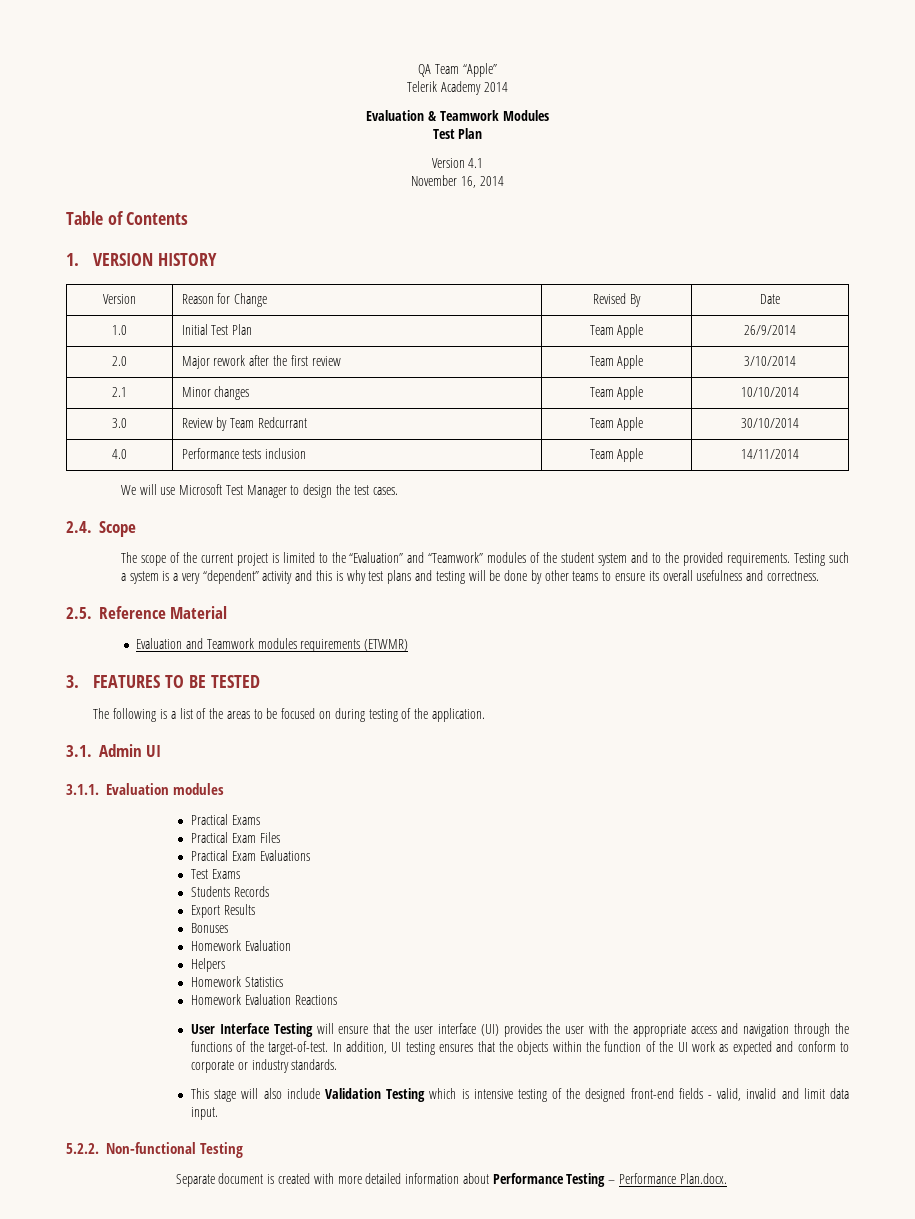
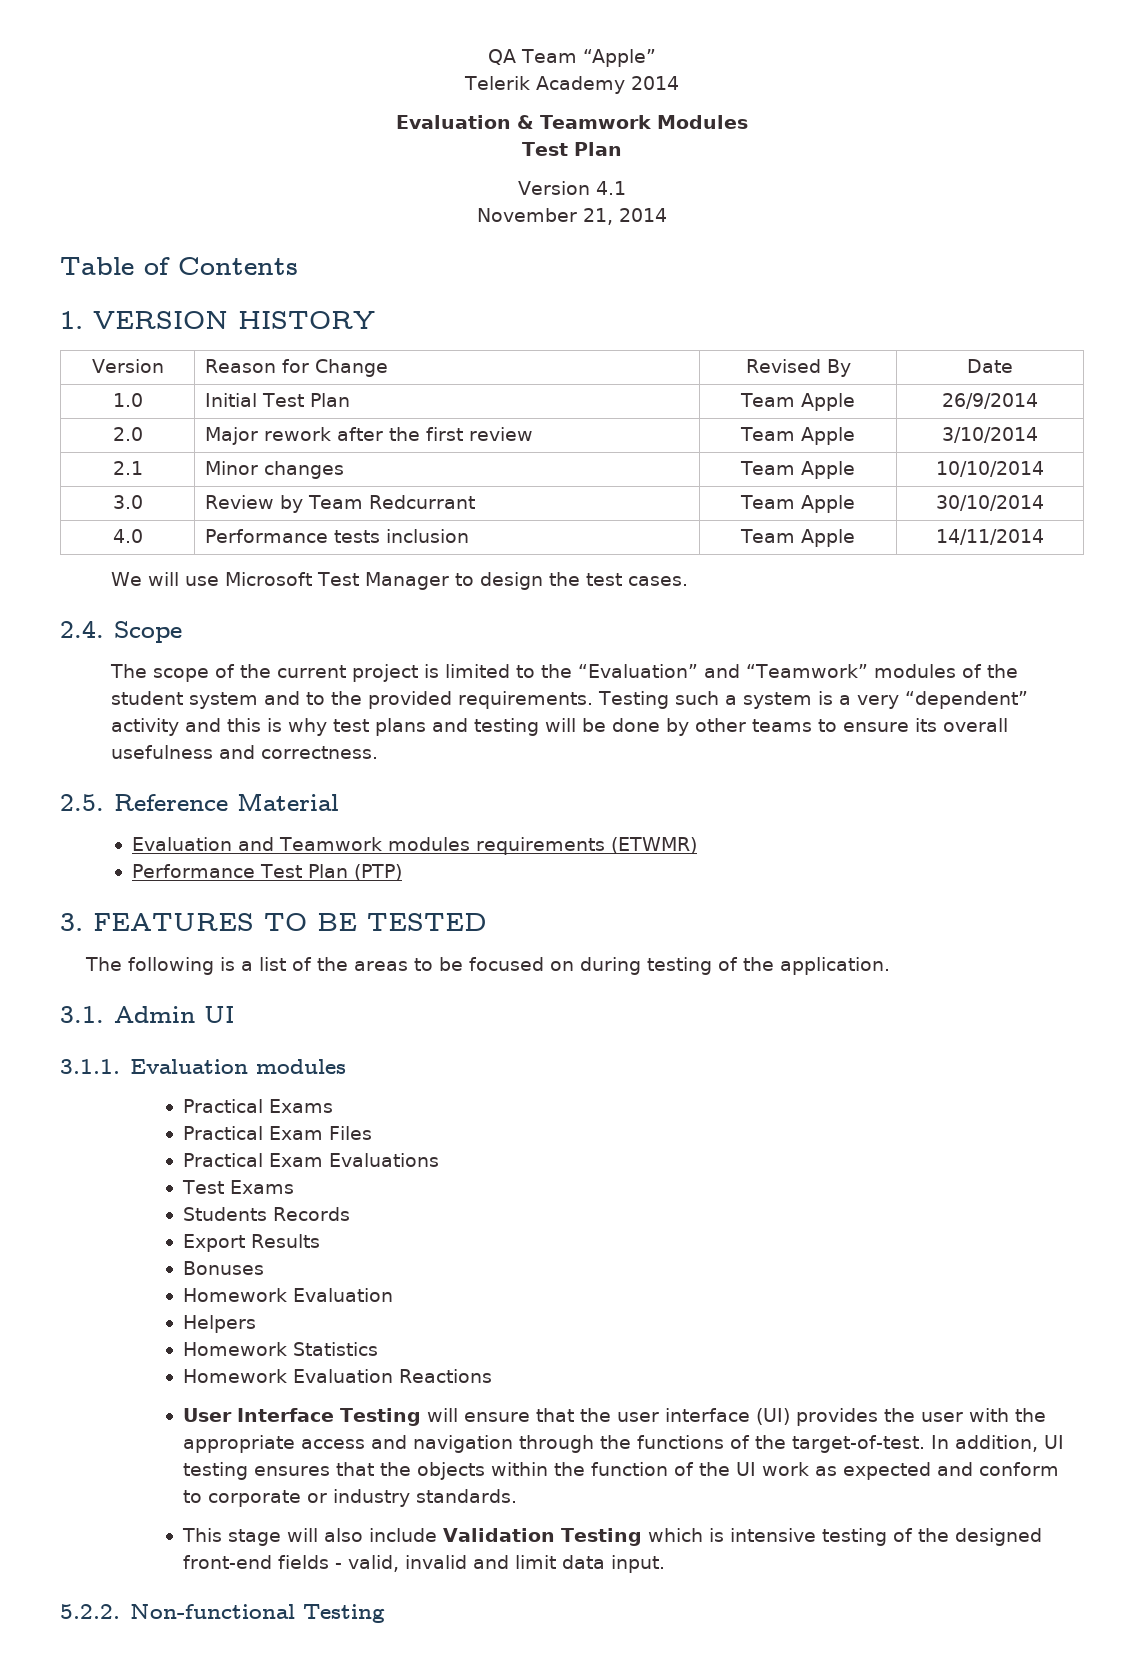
[461,176,476,188] 16, -> [583,208,613,225] 21,
(409, 645) none -> [131,864,402,881] // Performance Test Plan (PTP)
[175,1173,727,1187] // Separate document is created with more detailed information about Performance Testing – Performance Plan.docx. -> (385, 1613) none

